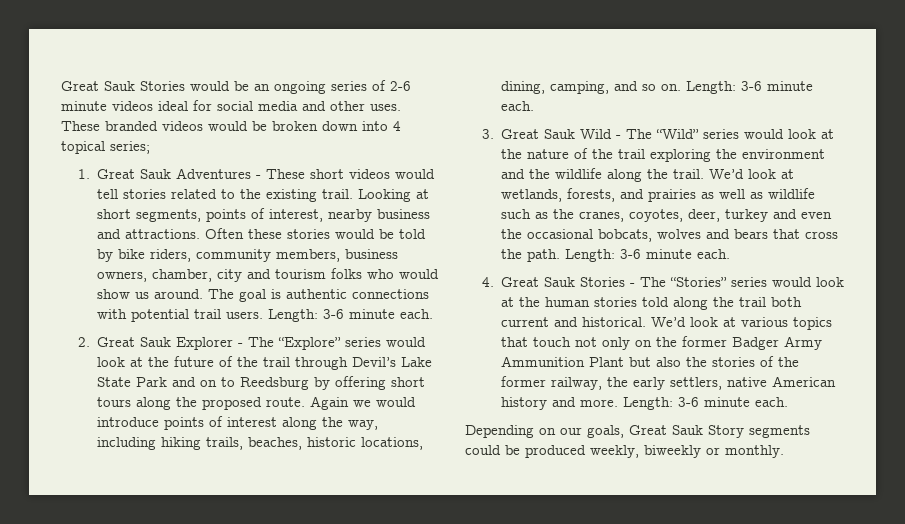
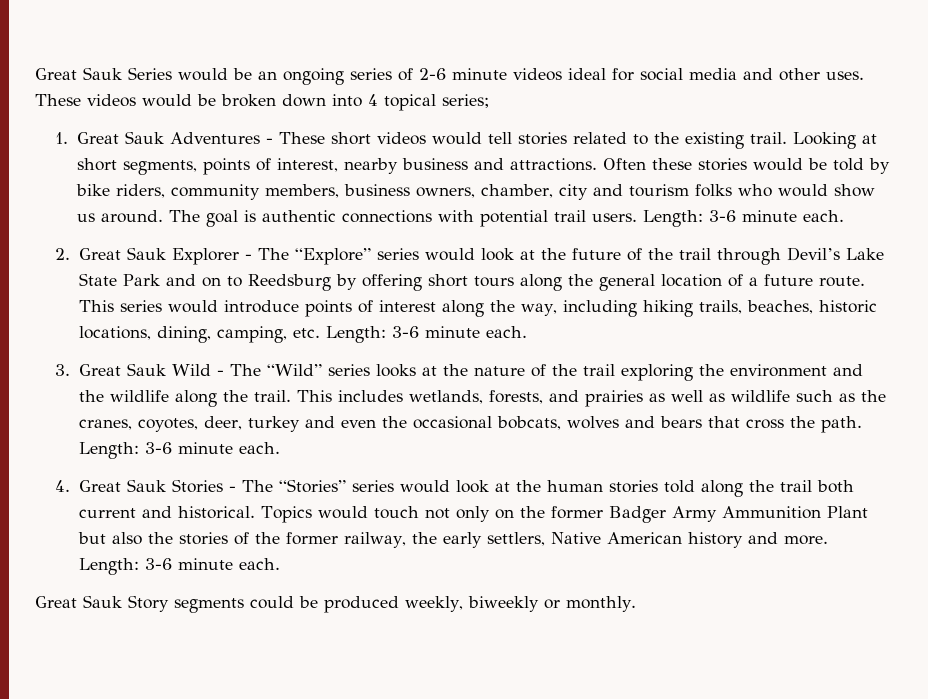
[61,81,185,91] Great Sauk Stories -> [35,67,172,80] Great Sauk Series
[105,121,158,131] branded -> (81, 100) none
[201,396,371,410] proposed route. Again we -> [598,274,865,291] [78,300,162,312] general location of a future route. This series
[613,81,681,91] and so on. -> [292,328,320,338] etc.
[743,129,816,139] would look -> [375,364,416,377] looks
[708,169,794,179] We’d look at -> [296,390,403,402] This includes
[650,317,832,330] [500,337,528,347] We’d look at various topics that -> [260,506,368,523] Topics would
[726,377,767,387] native -> [550,532,601,544] Native
[465,425,624,438] Depending on our goals, -> (280, 564) none

